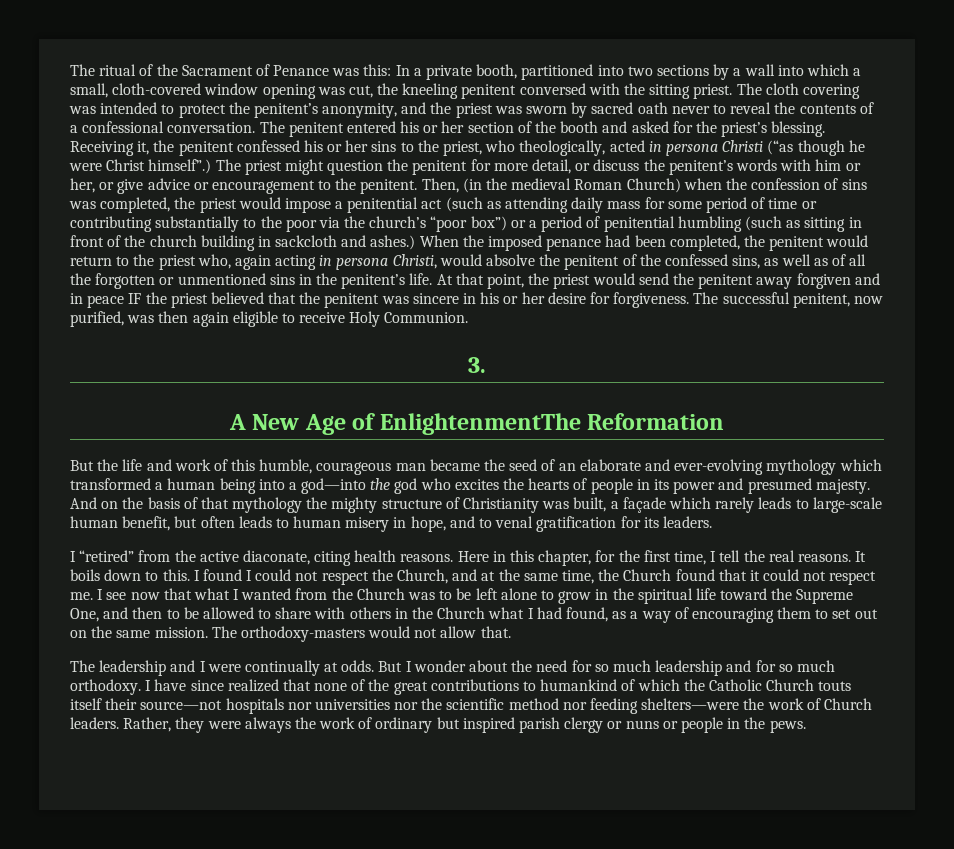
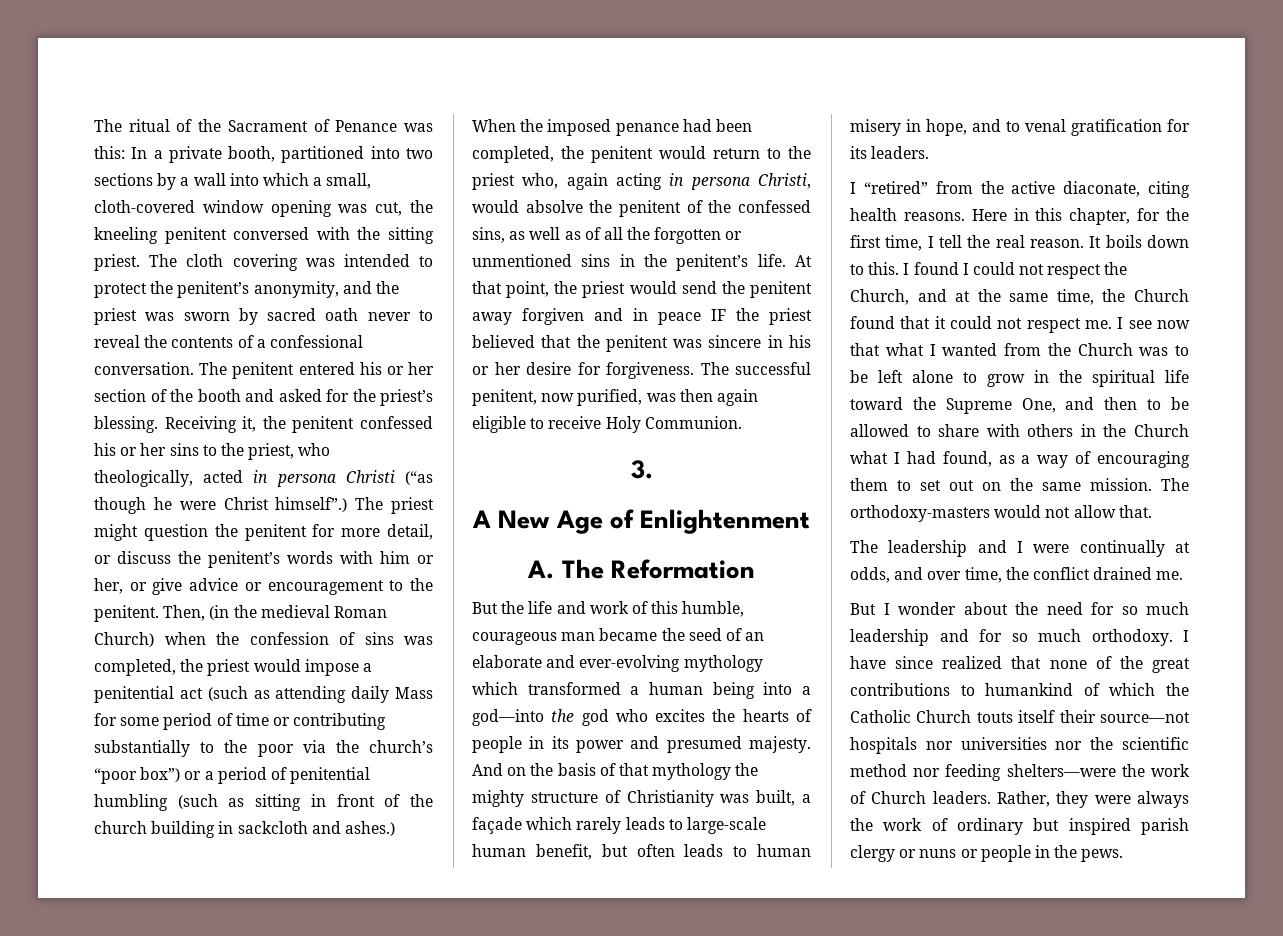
[607,201,641,209] mass -> [395,687,433,699] Mass
[379,413,581,435] EnlightenmentThe -> [639,509,810,534] [527,559,604,579] Enlightenment // A. The
[797,554,851,562] reasons. -> [1030,239,1084,248] reason.
[341,660,375,672] odds. -> [850,567,1184,583] odds, and over time, the conflict drained me. //

